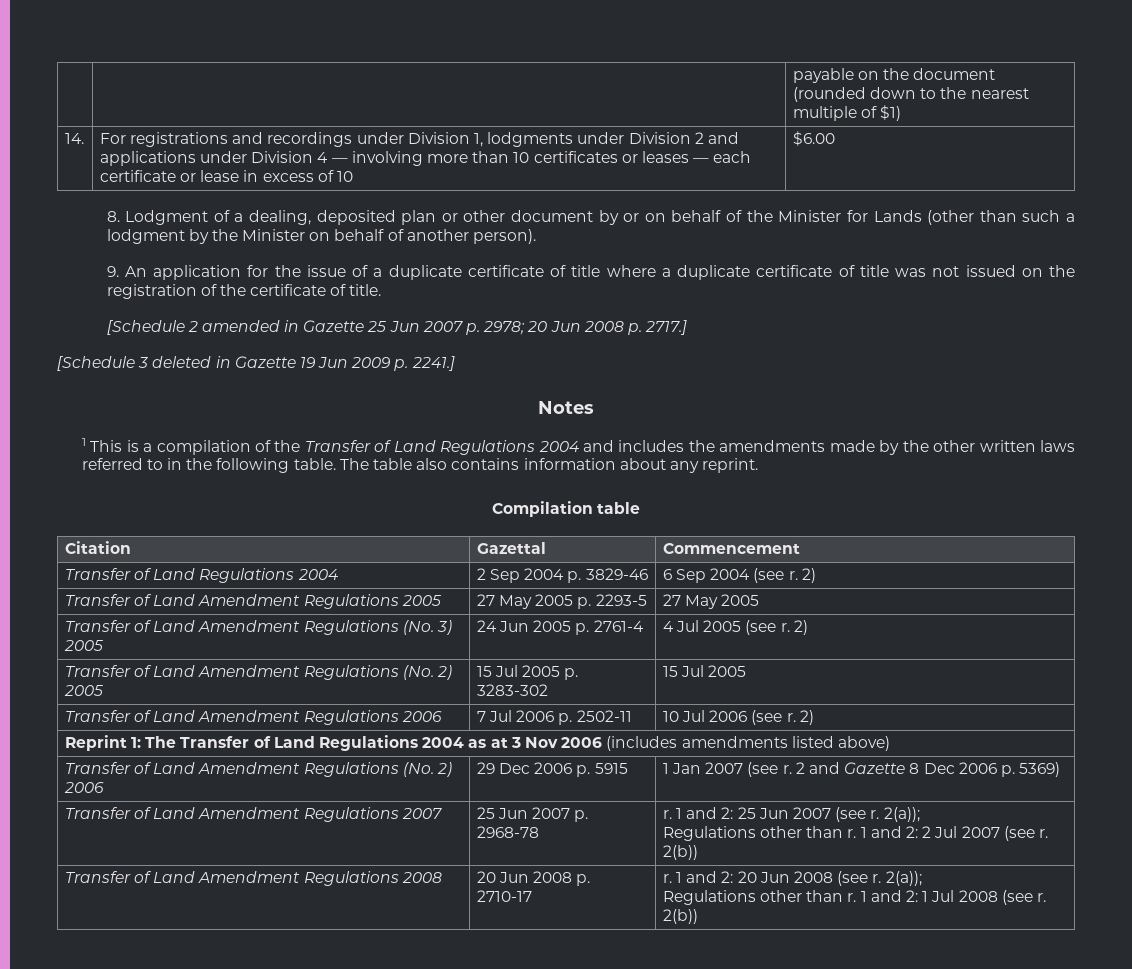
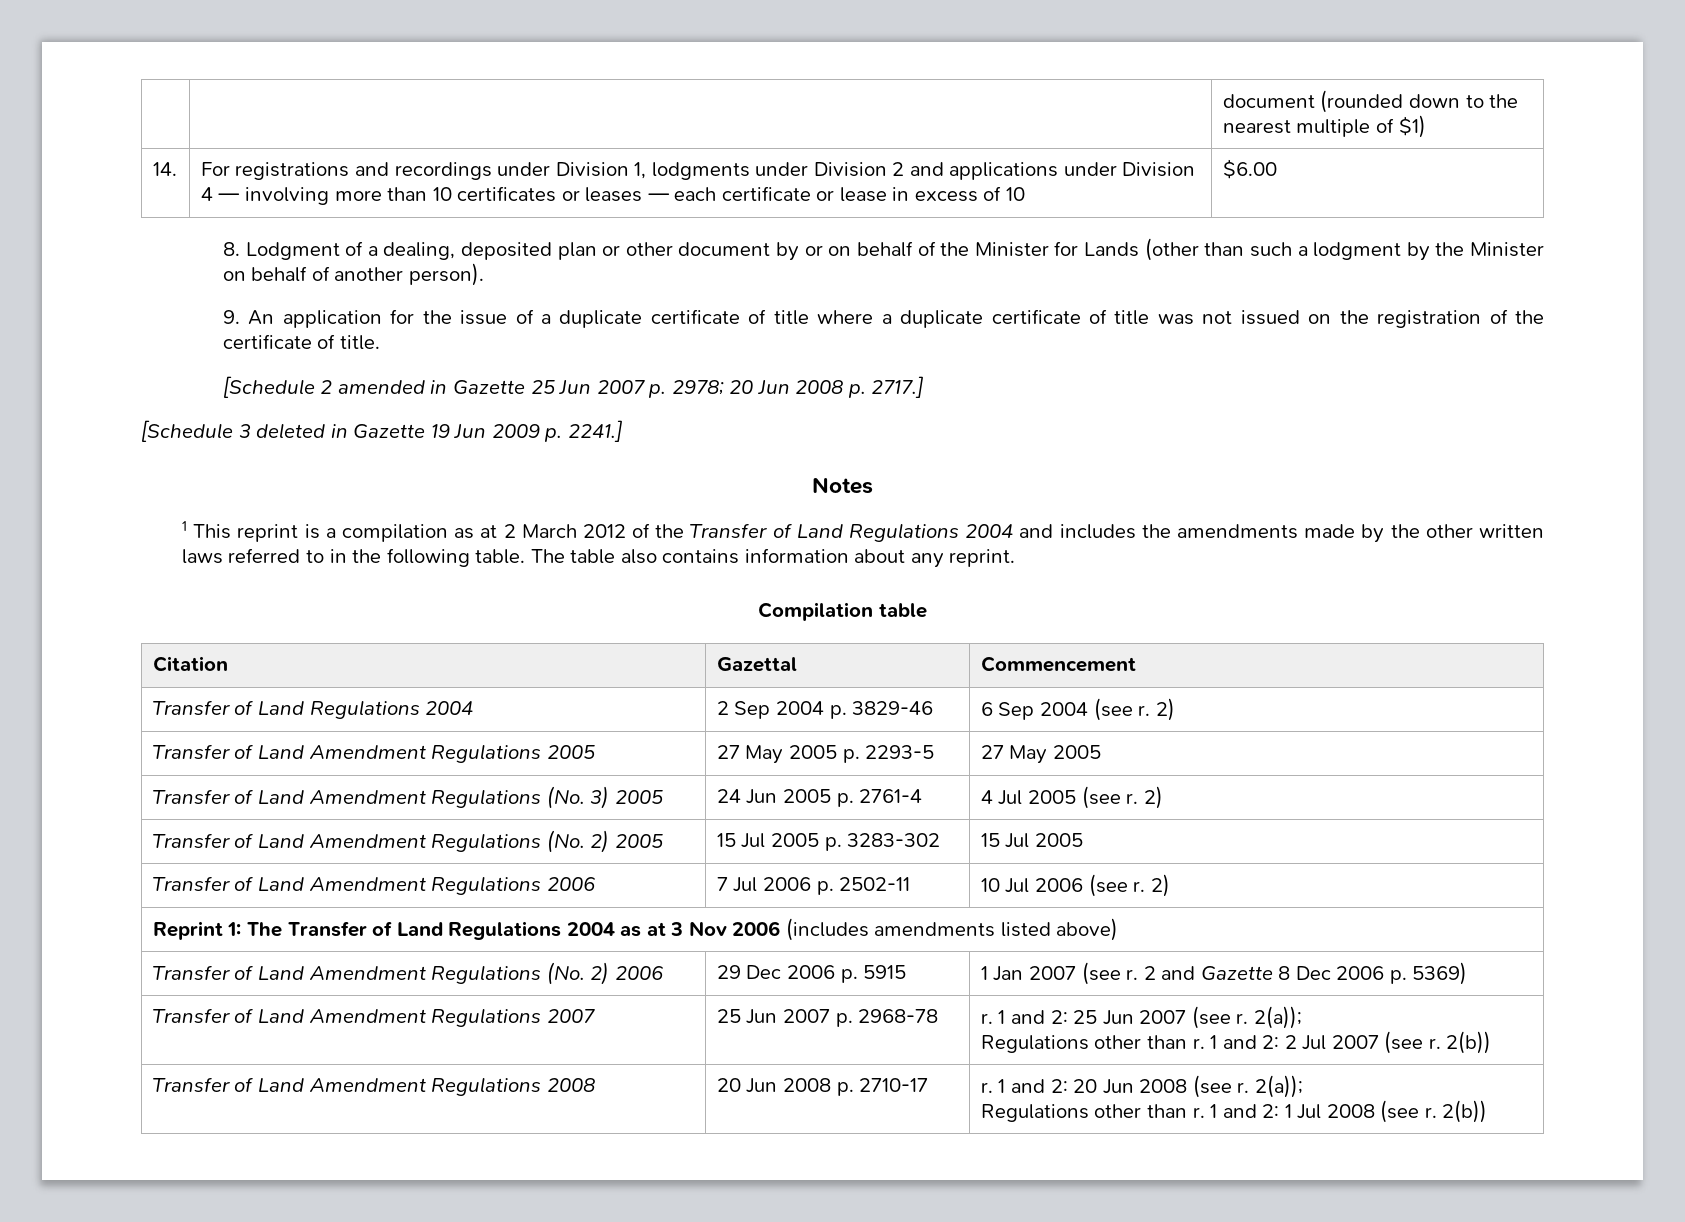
[792,68,910,83] | | payable on the -> (1222, 101) | |
(123, 446) none -> [237,524,299,542] reprint
(251, 447) none -> [454,524,626,539] as at 2 March 2012

